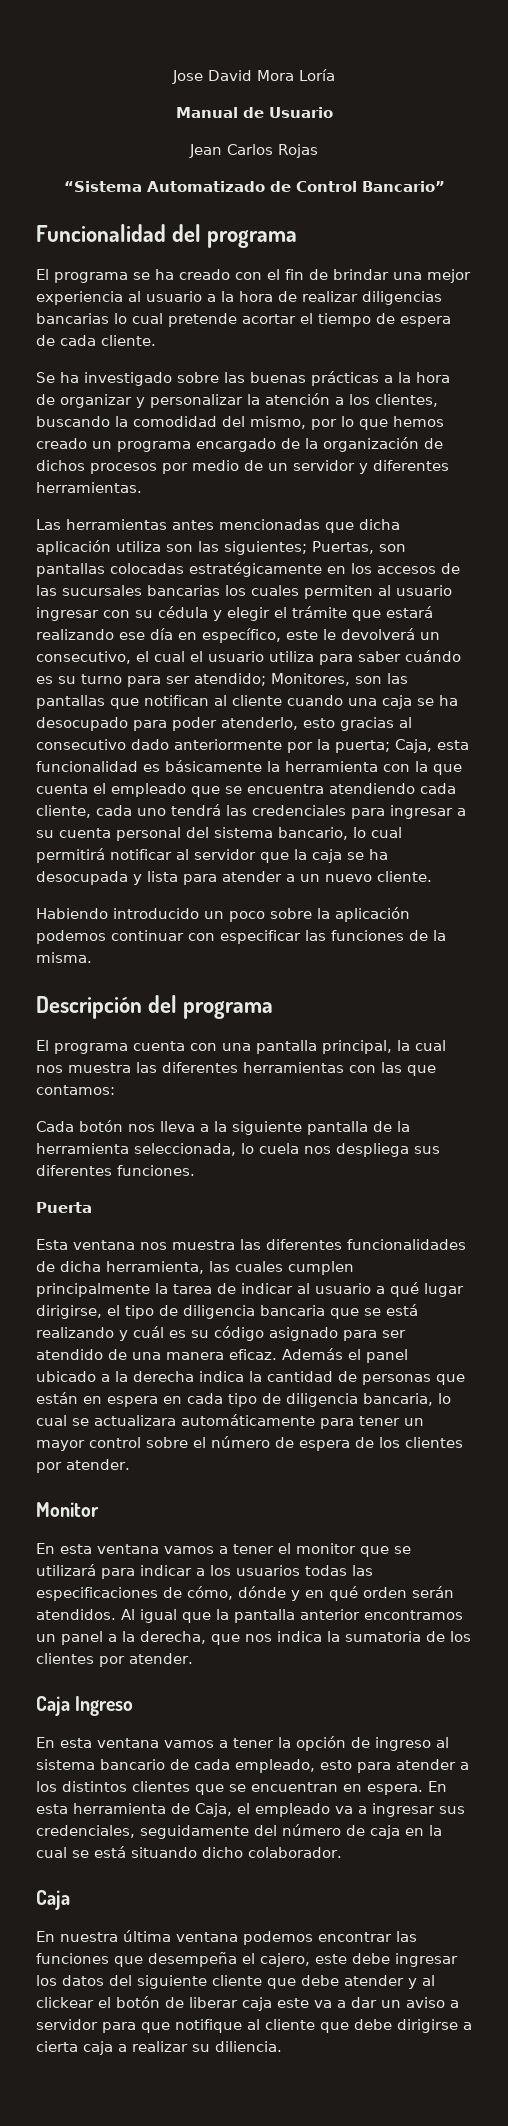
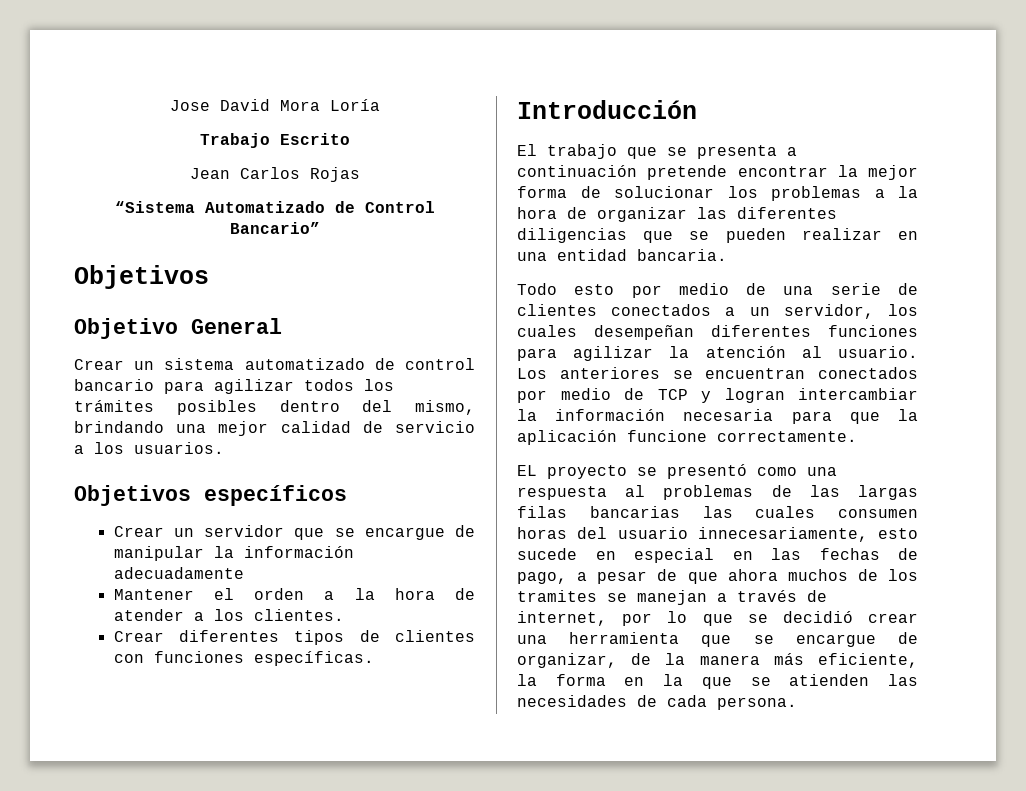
[175,107,333,118] Manual de Usuario -> [199,133,350,148] Trabajo Escrito
[36,224,298,248] [36,269,471,283] [36,291,442,305] [36,313,451,327] [36,335,156,346] [36,371,379,386] Funcionalidad del programa // El programa se ha creado con el fin de brindar una mejor experiencia al usuario a la hora de realizar diligencias bancarias lo cual pretende acortar el tiempo de espera de cada cliente. // Se ha investigado sobre las buenas prácticas -> [74,265,209,289] [74,318,282,339] [74,358,475,370] [74,379,394,394] [74,400,475,415] [74,421,475,436] [74,442,224,454] [74,485,347,506] [113,525,475,540] [113,546,354,561] [113,567,244,579] [113,588,475,600] [113,609,344,621] [113,630,475,645] [113,651,374,666] [517,100,697,119] [517,144,797,159] [517,165,918,180] [517,186,861,201] Objetivos // Objetivo General // Crear un sistema automatizado de control bancario para agilizar todos los trámites posibles dentro del mismo, brindando una mejor calidad de servicio a los usuarios. // Objetivos específicos // Crear un servidor que se encargue de manipular la información adecuadamente // Mantener el orden a la hora de atender a los clientes. // Crear diferentes tipos de clientes con funciones específicas. // Introducción // El trabajo que se presenta a continuación pretende encontrar la mejor forma de solucionar los problemas
[136,393,438,408] [36,416,444,430] [36,437,443,452] [36,460,449,474] [36,482,142,493] [36,519,400,533] [36,540,406,555] [36,562,460,577] [36,585,452,599] [36,606,433,621] [36,628,440,643] [36,650,461,665] [36,673,408,687] [36,695,458,709] [36,717,412,731] [36,739,469,753] [36,760,462,775] [36,783,456,797] [36,804,466,819] [36,827,402,841] [36,848,388,863] [36,871,432,885] [36,907,410,922] [36,930,446,944] [36,952,92,963] [36,995,274,1019] [36,1040,446,1054] [36,1062,436,1076] [36,1085,115,1095] [36,1120,410,1135] [36,1143,440,1157] [36,1165,195,1176] [36,1202,92,1213] [36,1239,466,1250] [36,1261,354,1275] [36,1282,464,1297] [36,1304,418,1319] [36,1326,406,1341] [36,1348,408,1363] [36,1371,465,1385] [36,1392,451,1407] [36,1414,424,1429] [36,1436,463,1451] [36,1459,130,1473] [36,1502,99,1517] [36,1543,411,1557] [36,1564,373,1579] [36,1586,454,1601] [36,1609,463,1623] [36,1631,471,1645] [36,1653,193,1667] [36,1696,134,1716] [36,1736,449,1751] [36,1759,469,1773] [36,1781,447,1795] [36,1803,465,1817] [36,1824,442,1839] [36,1846,342,1858] [36,1890,70,1910] [36,1930,417,1945] [36,1952,458,1967] [36,1975,435,1989] [36,1996,459,2011] [36,2019,472,2033] [36,2041,282,2055] y personalizar la atención a los clientes, buscando la comodidad del mismo, por lo que hemos creado un programa encargado de la organización de dichos procesos por medio de un servidor y diferentes herramientas. // Las herramientas antes mencionadas que dicha aplicación utiliza son las siguientes; Puertas, son pantallas colocadas estratégicamente en los accesos de las sucursales bancarias los cuales permiten al usuario ingresar con su cédula y elegir el trámite que estará realizando ese día en específico, este le devolverá un consecutivo, el cual el usuario utiliza para saber cuándo es su turno para ser atendido; Monitores, son las pantallas que notifican al cliente cuando una caja se ha desocupado para poder atenderlo, esto gracias al consecutivo dado anteriormente por la puerta; Caja, esta funcionalidad es básicamente la herramienta con la que cuenta el empleado que se encuentra atendiendo cada cliente, cada uno tendrá las credenciales para ingresar a su cuenta personal del sistema bancario, lo cual permitirá notificar al servidor que la caja se ha desocupada y lista para atender a un nuevo cliente. // Habiendo introducido un poco sobre la aplicación podemos continuar con especificar las funciones de la misma. // Descripción del programa // El programa cuenta con una pantalla principal, la cual nos muestra las diferentes herramientas con las que contamos: // Cada botón nos lleva a la siguiente pantalla de la herramienta seleccionada, lo cuela nos despliega sus diferentes funciones. // Puerta // Esta ventana nos muestra las diferentes funcionalidades de dicha herramienta, las cuales cumplen principalmente la tarea de indicar al usuario a qué lugar dirigirse, el tipo de diligencia bancaria que se está realizando y cuál es su código asignado para ser atendido de una manera eficaz. Además el panel ubicado a la derecha indica la cantidad de personas que están en espera en cada tipo de diligencia bancaria, lo cual se actualizara automáticamente para tener un mayor control sobre el número de espera de los clientes por atender. // Monitor // En esta ventana vamos a tener el monitor que se utilizará para indicar a los usuarios todas las especificaciones de cómo, dónde y en qué orden serán atendidos. Al igual que la pantalla anterior encontramos un panel a la derecha, que nos indica la sumatoria de los clientes por atender. // Caja Ingreso // En esta ventana vamos a tener la opción de ingreso al sistema bancario de cada empleado, esto para atender a los distintos clientes que se encuentran en espera. En esta herramienta de Caja, el empleado va a ingresar sus credenciales, seguidamente del número de caja en la cual se está situando dicho colaborador. // Caja // En nuestra última ventana podemos encontrar las funciones que desempeña el cajero, este debe ingresar los datos del siguiente cliente que debe atender y al clickear el botón de liberar caja este va a dar un aviso a servidor para que notifique al cliente que debe dirigirse a cierta caja a realizar su diliencia. -> [697,207,837,219] [517,228,918,243] [517,249,727,261] [517,283,918,298] [517,304,918,319] [517,325,918,340] [517,346,918,361] [517,367,918,379] [517,388,918,403] [517,409,918,424] [517,430,857,445] [517,464,837,479] [517,485,918,500] [517,506,918,518] [517,527,918,542] [517,548,918,563] [517,569,918,584] [517,590,827,605] [517,611,918,626] [517,632,918,647] [517,653,918,668] [517,674,918,689] [517,695,797,710] las diferentes diligencias que se pueden realizar en una entidad bancaria. // Todo esto por medio de una serie de clientes conectados a un servidor, los cuales desempeñan diferentes funciones para agilizar la atención al usuario. Los anteriores se encuentran conectados por medio de TCP y logran intercambiar la información necesaria para que la aplicación funcione correctamente. // EL proyecto se presentó como una respuesta al problemas de las largas filas bancarias las cuales consumen horas del usuario innecesariamente, esto sucede en especial en las fechas de pago, a pesar de que ahora muchos de los tramites se manejan a través de internet, por lo que se decidió crear una herramienta que se encargue de organizar, de la manera más eficiente, la forma en la que se atienden las necesidades de cada persona.

